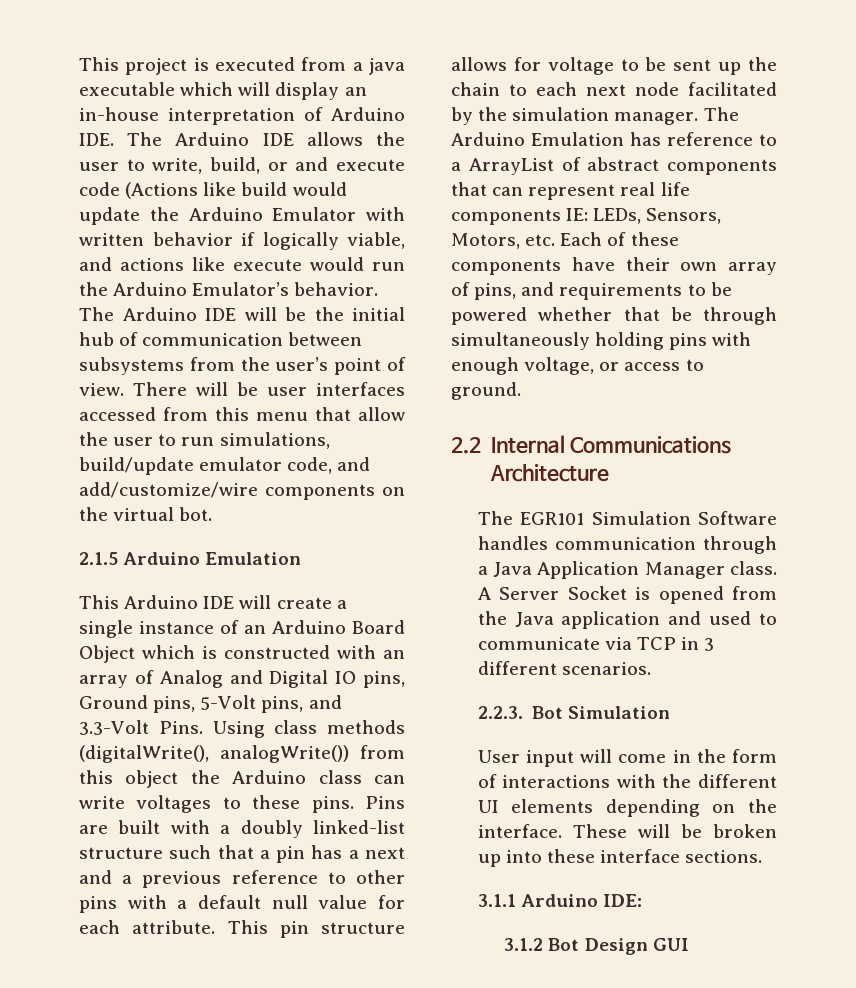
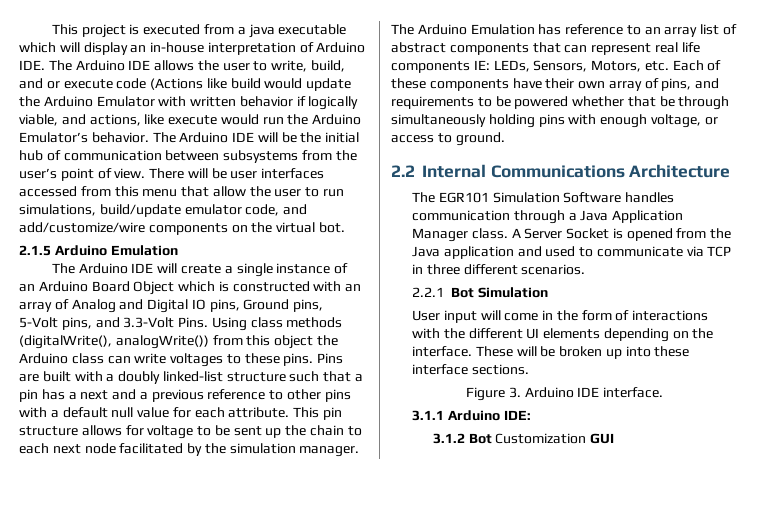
[267,157,329,171] or and -> [19,78,60,89] and or
[120,258,184,271] actions -> [89,114,141,126] actions,
[79,595,119,609] This -> [51,263,75,274] The
[451,158,554,175] a ArrayList -> [644,24,720,37] an array list
[704,638,715,651] 3 -> [426,264,460,275] three
[477,706,523,719] 2.2.3. -> [411,287,444,297] 2.2.1
(763, 856) none -> [465,387,664,401] // Figure 3. Arduino IDE interface.
[584,938,648,955] Design -> [495,433,587,444] Customization

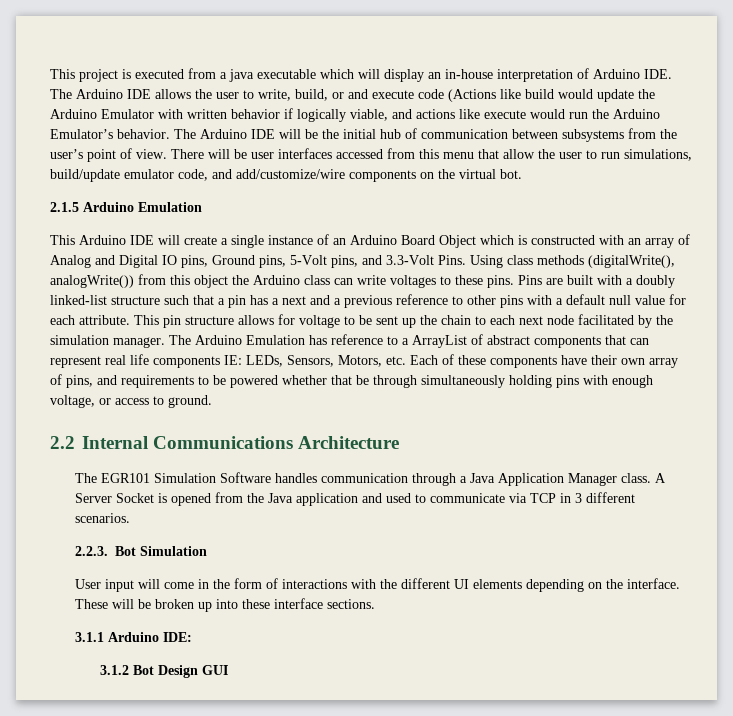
[19,78,60,89] and or -> [332,89,368,99] or and
[89,114,141,126] actions, -> [416,109,455,119] actions
[51,263,75,274] The -> [50,235,75,245] This
[644,24,720,37] an array list -> [402,335,467,348] a ArrayList
[426,264,460,275] three -> [575,493,583,503] 3
[411,287,444,297] 2.2.1 -> [75,546,109,556] 2.2.3.
[465,387,664,401] // Figure 3. Arduino IDE interface. -> (376, 604) none
[495,433,587,444] Customization -> [158,665,199,678] Design

